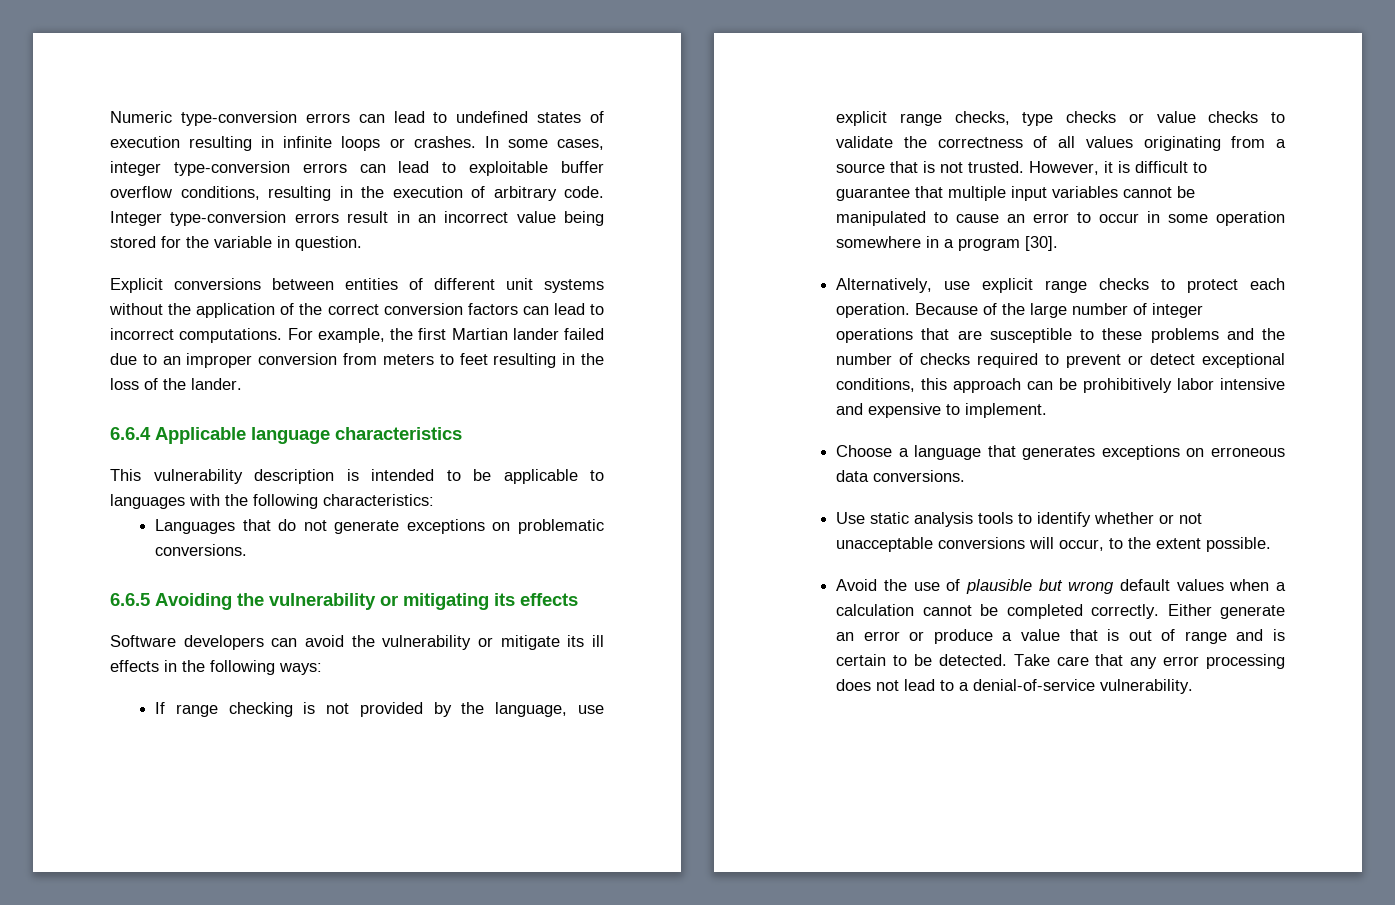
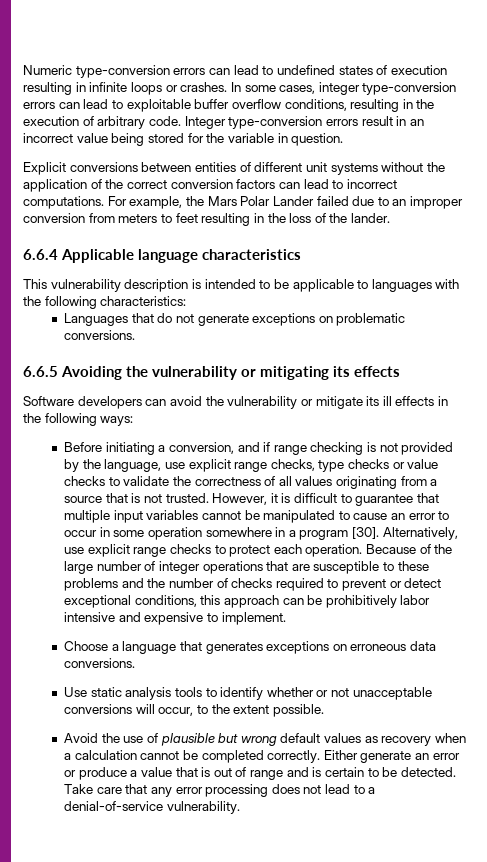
[418,328,559,340] first Martian lander -> [207,196,314,206] Mars Polar Lander
[155,702,166,714] If -> [63,442,271,455] Before initiating a conversion, and if
(1059, 243) // -> (380, 533) none
(1224, 585) none -> [364,736,432,746] as recovery

